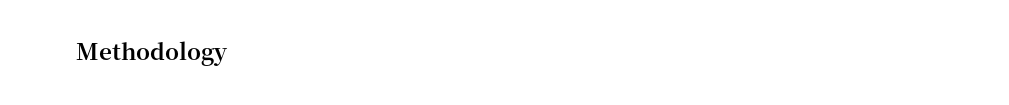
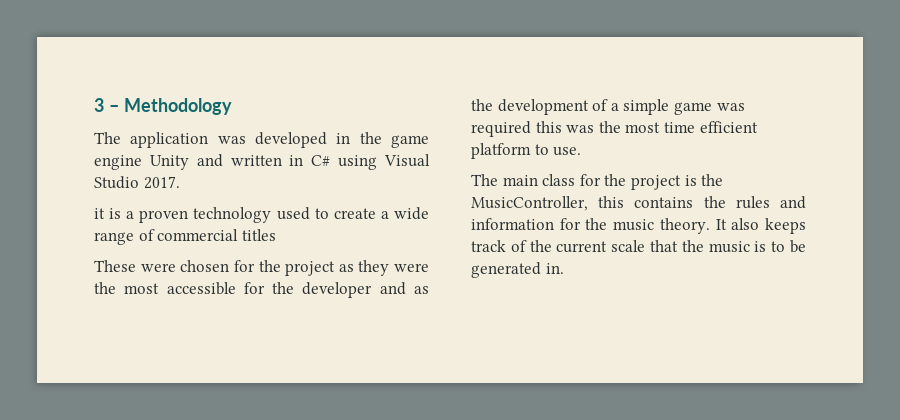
(76, 53) none -> [94,98,119,112] 3 –
(228, 53) none -> [94,132,429,148] [94,154,430,170] [94,176,180,189] [94,207,429,223] [94,229,276,245] [94,260,429,276] [94,282,429,298] [471,99,745,115] [471,121,758,137] [471,143,582,159] [471,174,724,190] [471,196,806,211] [471,218,806,234] [471,240,806,253] [471,262,564,278] // The application was developed in the game engine Unity and written in C# using Visual Studio 2017. // it is a proven technology used to create a wide range of commercial titles // These were chosen for the project as they were the most accessible for the developer and as the development of a simple game was required this was the most time efficient platform to use. // The main class for the project is the MusicController, this contains the rules and information for the music theory. It also keeps track of the current scale that the music is to be generated in.

